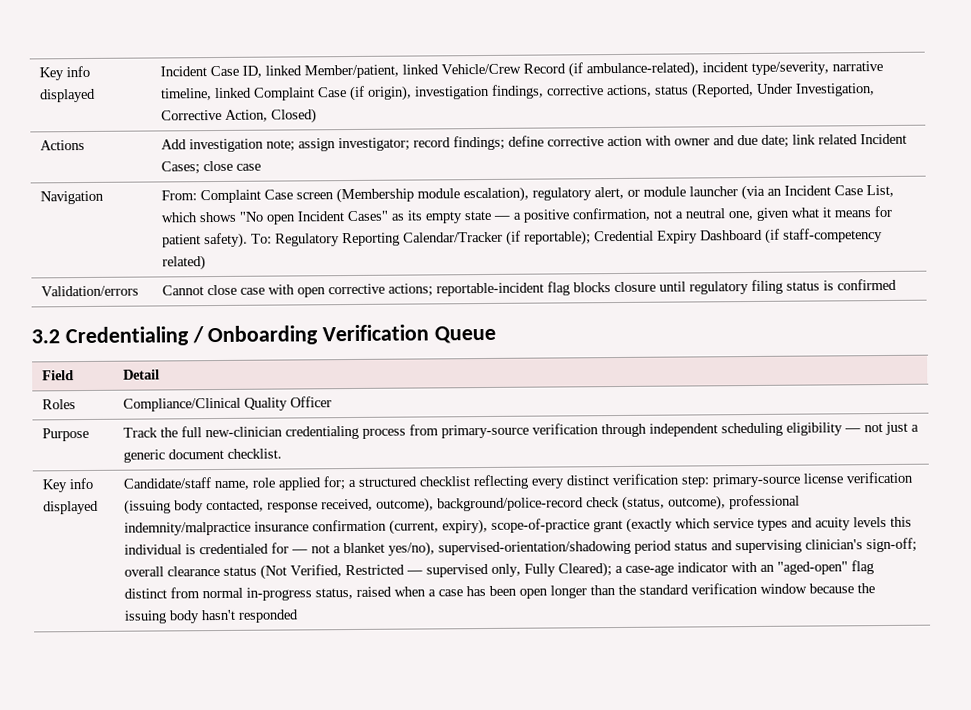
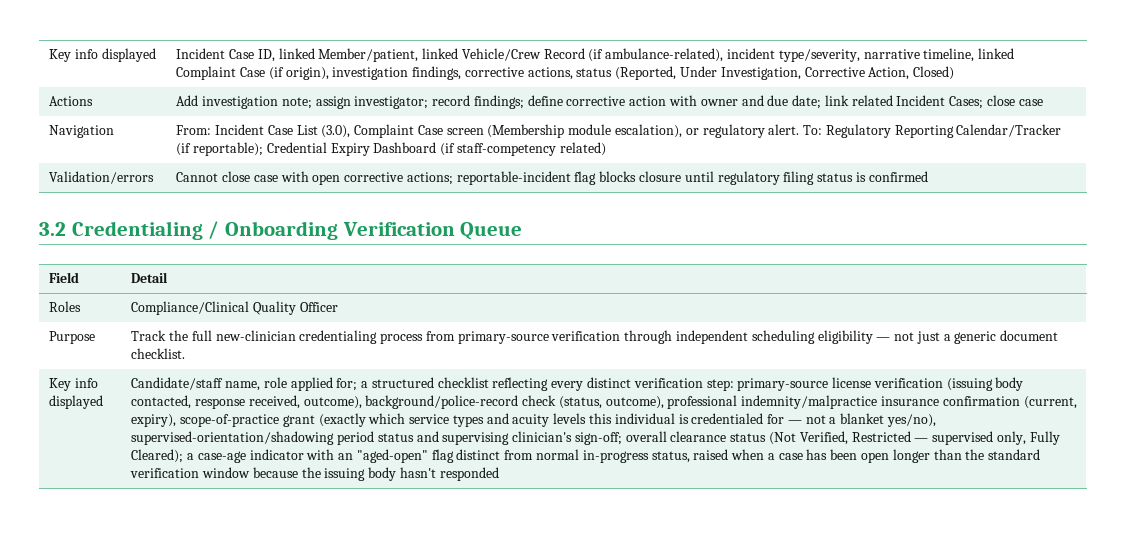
(198, 195) none -> [214,124,351,138] Incident Case List (3.0),
[532,184,895,201] [161,205,893,225] [162,232,249,249] regulatory alert, or module launcher (via an Incident Case List, which shows "No open Incident Cases" as its empty state — a positive confirmation, not a neutral one, given what it means for patient safety). -> [685,124,800,138] or regulatory alert.

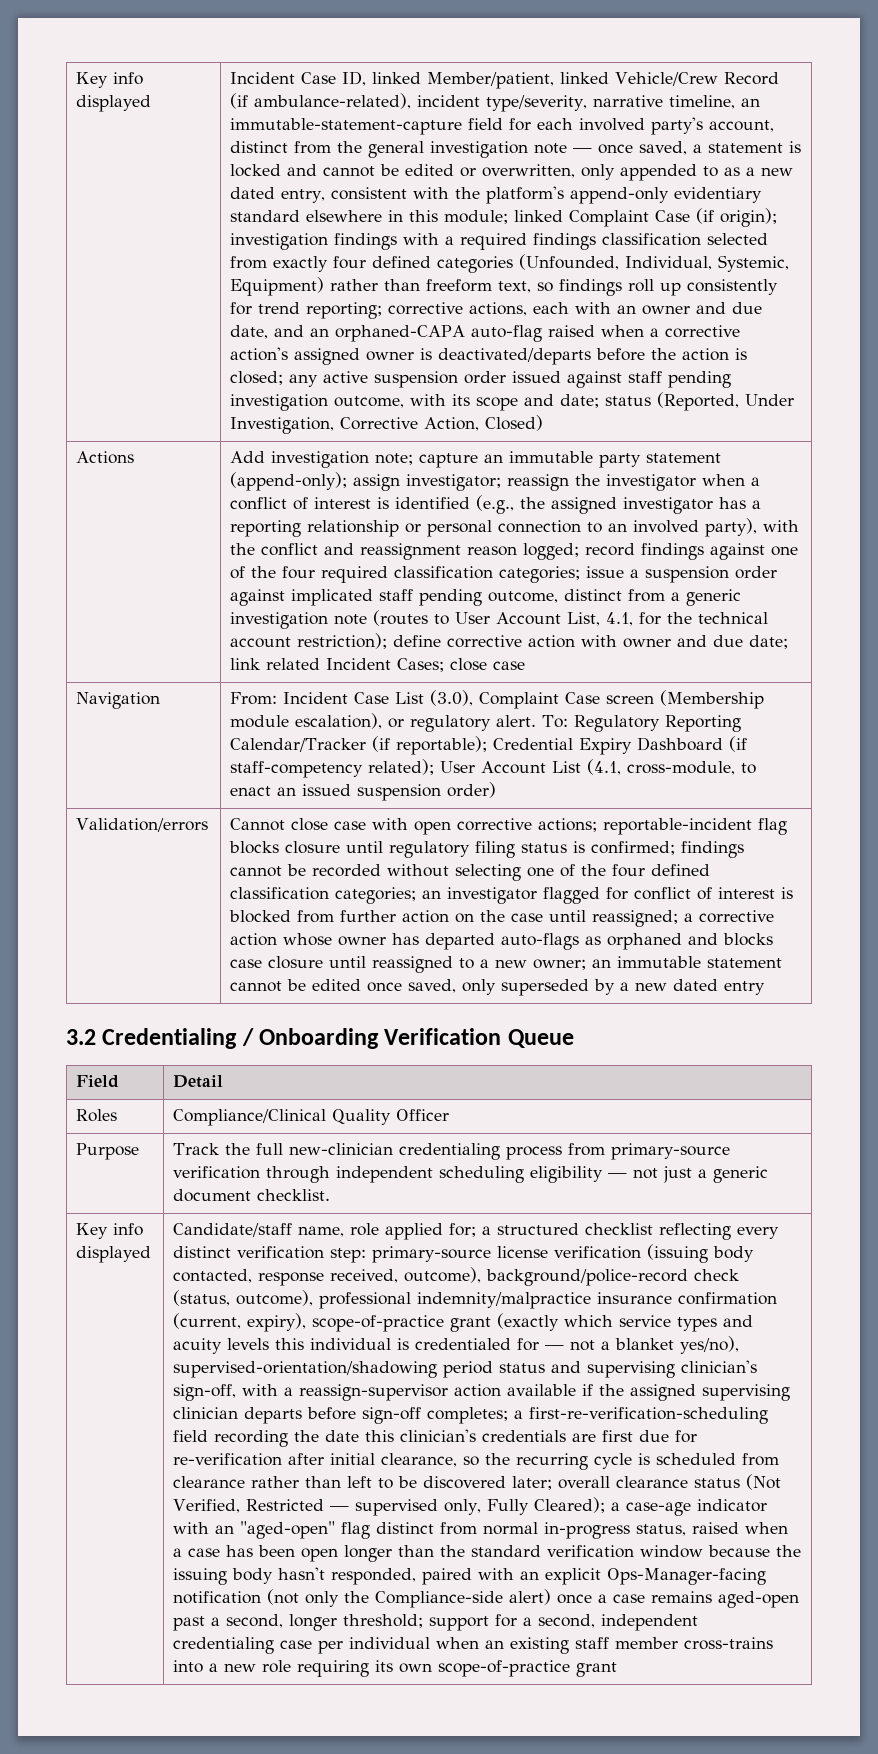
[978,48,1015,59] [176,66,573,80] linked Complaint Case (if origin), investigation findings, corrective actions, -> [741,98,761,107] [230,117,775,135] [230,141,802,158] [230,164,794,181] [230,186,763,204] [230,208,778,227] [230,233,769,250] [230,254,790,273] [230,277,779,296] [230,302,763,319] [230,325,741,342] [230,347,748,365] [230,371,732,388] [230,394,600,411] an immutable-statement-capture field for each involved party's account, distinct from the general investigation note — once saved, a statement is locked and cannot be edited or overwritten, only appended to as a new dated entry, consistent with the platform's append-only evidentiary standard elsewhere in this module; linked Complaint Case (if origin); investigation findings with a required findings classification selected from exactly four defined categories (Unfounded, Individual, Systemic, Equipment) rather than freeform text, so findings roll up consistently for trend reporting; corrective actions, each with an owner and due date, and an orphaned-CAPA auto-flag raised when a corrective action's assigned owner is deactivated/departs before the action is closed; any active suspension order issued against staff pending investigation outcome, with its scope and date;
[315,95,524,109] assign investigator; record findings; -> [419,451,722,468] [230,472,761,491] [230,495,762,514] [230,518,800,537] [230,543,799,560] [230,566,778,583] [230,589,742,606] [230,610,769,629] [230,633,388,649] capture an immutable party statement (append-only); assign investigator; reassign the investigator when a conflict of interest is identified (e.g., the assigned investigator has a reporting relationship or personal connection to an involved party), with the conflict and reassignment reason logged; record findings against one of the four required classification categories; issue a suspension order against implicated staff pending outcome, distinct from a generic investigation note (routes to User Account List, 4.1, for the technical account restriction);
[559,142,606,156] related) -> [368,759,757,775] [230,782,497,801] related); User Account List (4.1, cross-module, to enact an issued suspension order)
[868,171,928,182] confirmed -> [591,841,745,858] [230,864,711,881] [230,887,794,904] [229,910,775,927] [230,933,774,950] [230,956,783,973] [230,979,766,996] confirmed; findings cannot be recorded without selecting one of the four defined classification categories; an investigator flagged for conflict of interest is blocked from further action on the case until reassigned; a corrective action whose owner has departed auto-flags as orphaned and blocks case closure until reassigned to a new owner; an immutable statement cannot be edited once saved, only superseded by a new dated entry
[574,432,622,445] sign-off; -> [173,1384,791,1401] [173,1407,769,1424] [173,1429,698,1447] [173,1453,780,1470] [173,1476,553,1490] sign-off, with a reassign-supervisor action available if the assigned supervising clinician departs before sign-off completes; a first-re-verification-scheduling field recording the date this clinician's credentials are first due for re-verification after initial clearance, so the recurring cycle is scheduled from clearance rather than left to be discovered later;
[439,467,499,481] responded -> [331,1568,767,1585] [173,1589,800,1608] [173,1614,699,1631] [173,1637,774,1654] [173,1660,618,1677] responded, paired with an explicit Ops-Manager-facing notification (not only the Compliance-side alert) once a case remains aged-open past a second, longer threshold; support for a second, independent credentialing case per individual when an existing staff member cross-trains into a new role requiring its own scope-of-practice grant

